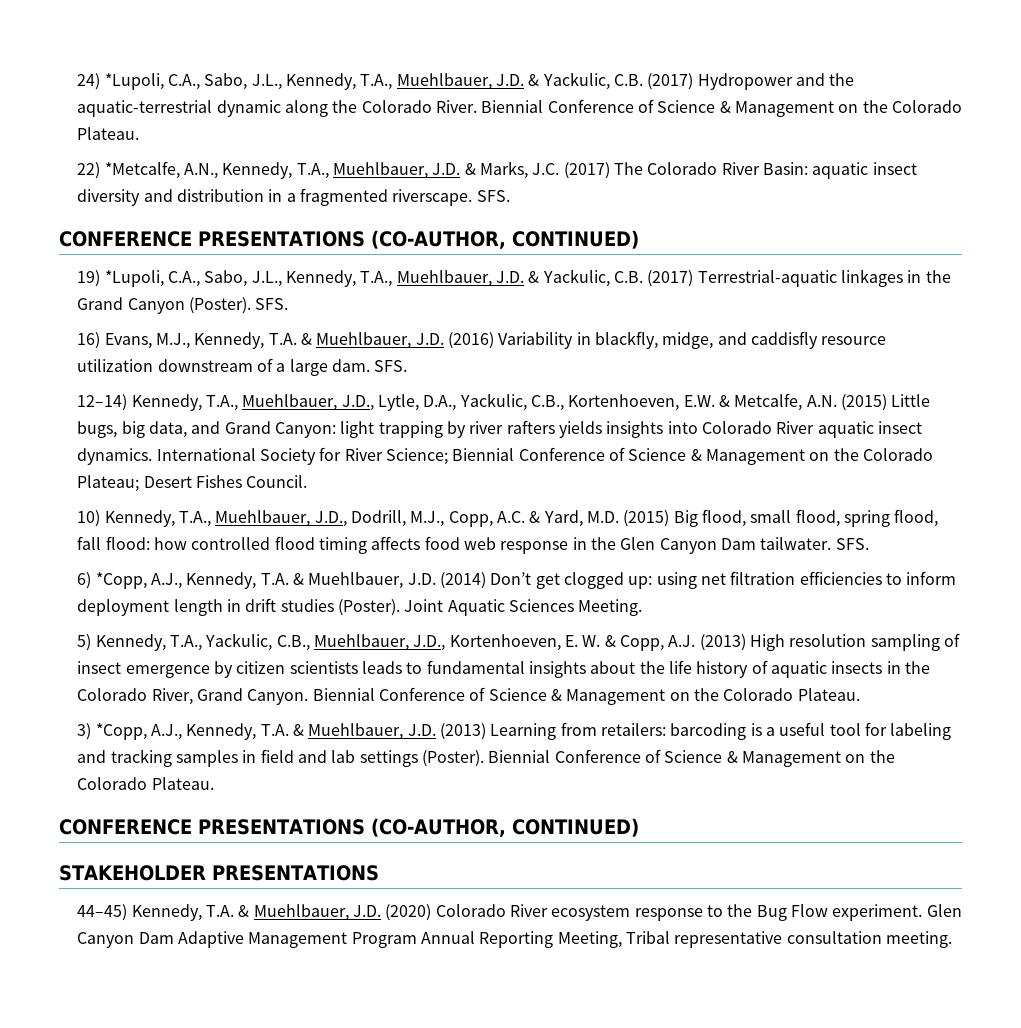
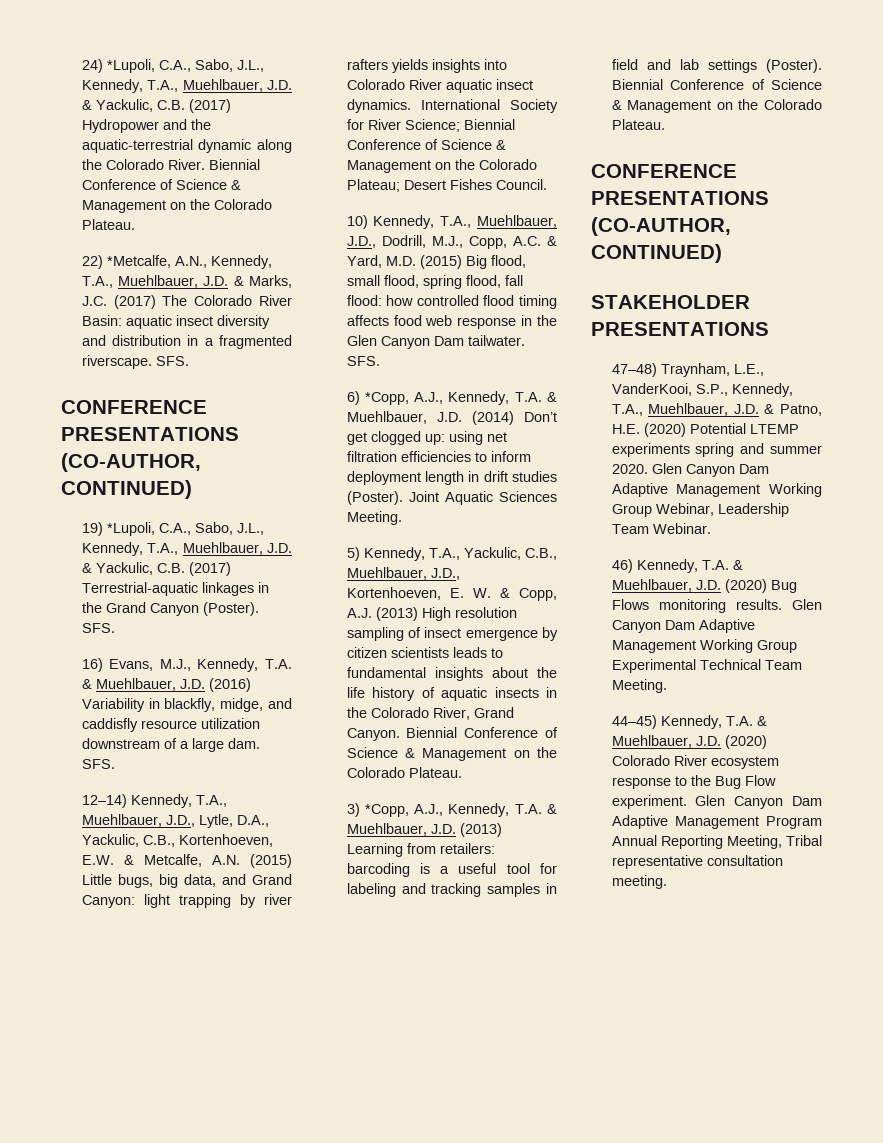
(379, 873) none -> [611,363,764,377] [611,383,793,397] [611,403,822,416] [611,423,799,437] [611,443,822,457] [611,463,769,477] [611,483,822,497] [611,503,789,517] [611,523,711,534] [611,559,743,573] [611,579,797,593] [611,599,822,613] [611,619,755,633] [611,639,797,653] [611,659,802,673] [611,679,667,693] // 47–48) Traynham, L.E., VanderKooi, S.P., Kennedy, T.A., Muehlbauer, J.D. & Patno, H.E. (2020) Potential LTEMP experiments spring and summer 2020. Glen Canyon Dam Adaptive Management Working Group Webinar, Leadership Team Webinar. // 46) Kennedy, T.A. & Muehlbauer, J.D. (2020) Bug Flows monitoring results. Glen Canyon Dam Adaptive Management Working Group Experimental Technical Team Meeting.

